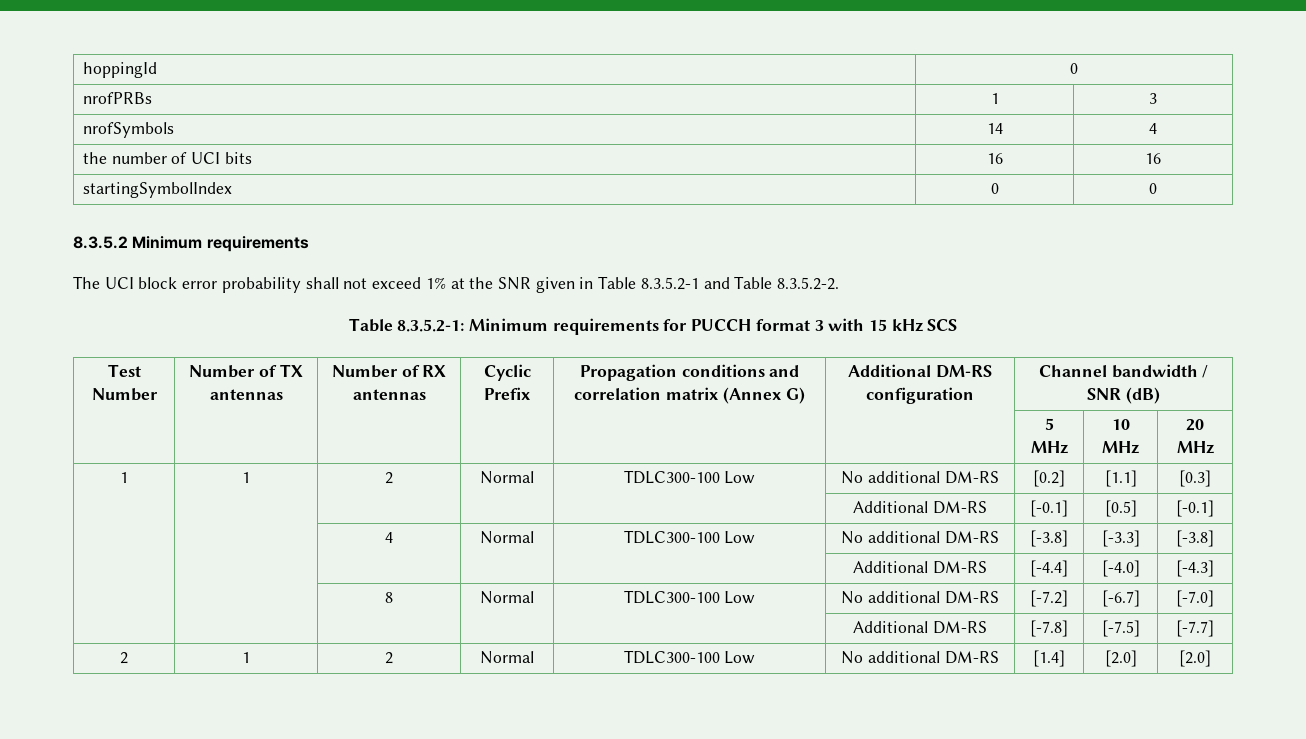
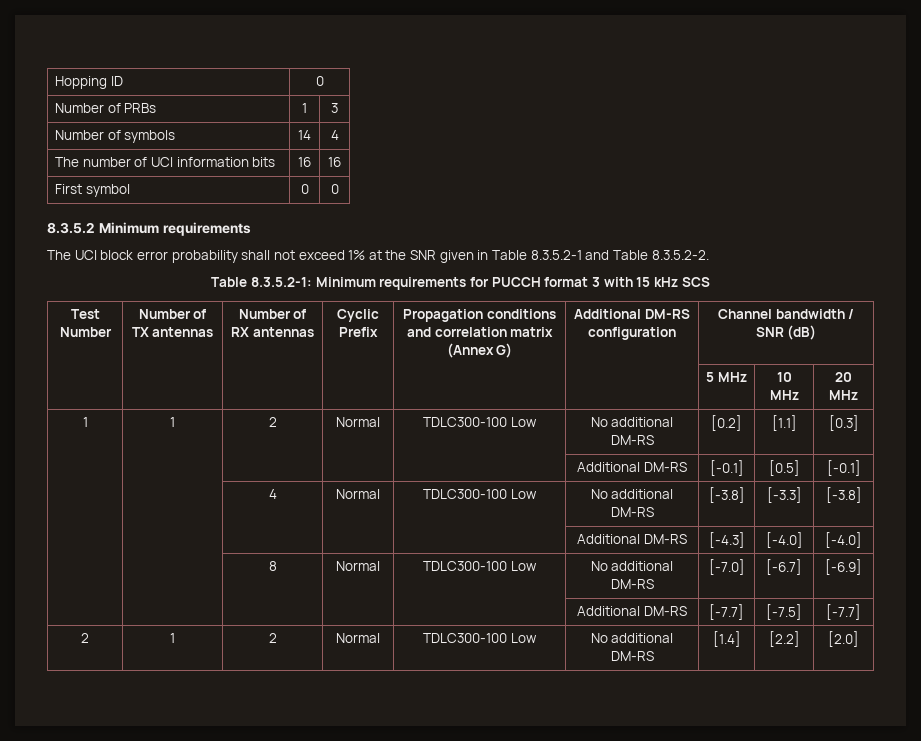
[82,62,157,78] [1070,63,1078,74] [82,92,152,104] hoppingId | 0 // nrofPRBs -> [54,76,123,89] [315,76,324,86] [54,103,157,113] Hopping ID | 0 // Number of PRBs
[82,122,174,138] nrofSymbols -> [54,130,176,143] Number of symbols
[82,152,107,164] the -> [54,157,79,167] The
(221, 158) none -> [176,157,249,167] information
[82,182,232,198] startingSymbolIndex -> [54,184,130,197] First symbol
[1030,560,1068,577] [-4.4] -> [708,532,745,548] [-4.3]
[1176,560,1214,577] [-4.3] -> [825,532,862,548] [-4.0]
[1030,590,1068,607] [-7.2] -> [708,559,745,575] [-7.0]
[1176,590,1214,607] [853,621,987,634] [1030,620,1068,637] [-7.0] // | | | | | Additional DM-RS | [-7.8] -> [825,559,862,575] [577,606,687,616] [709,604,744,620] [-6.9] // | | | | | Additional DM-RS | [-7.7]
[1104,650,1137,667] [2.0] -> [768,631,800,647] [2.2]

